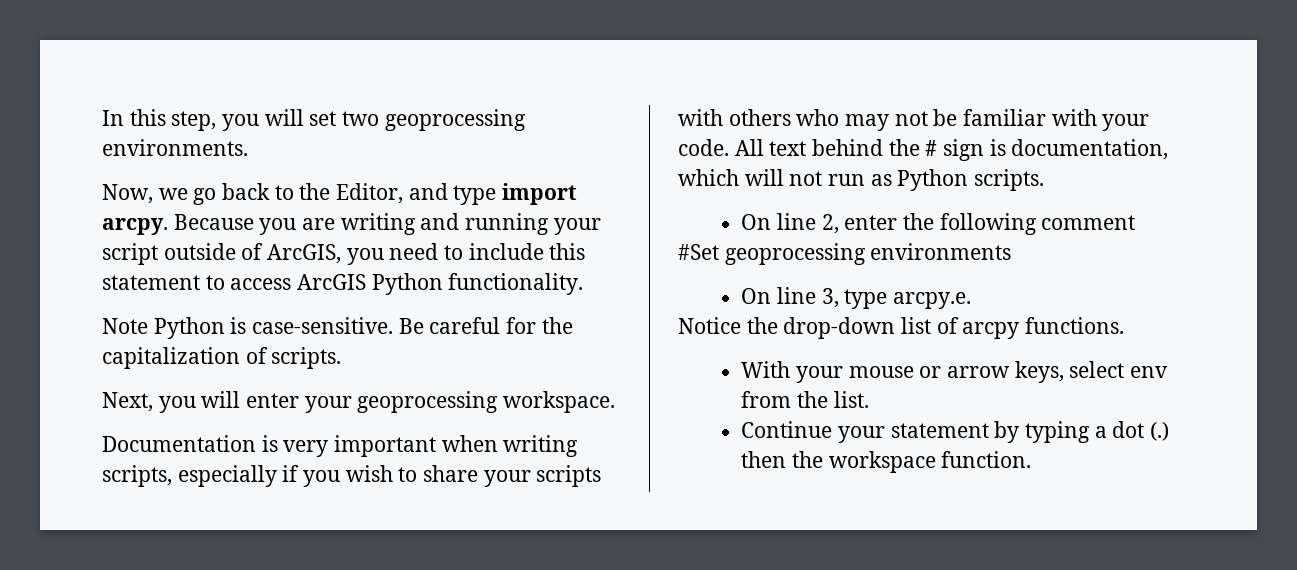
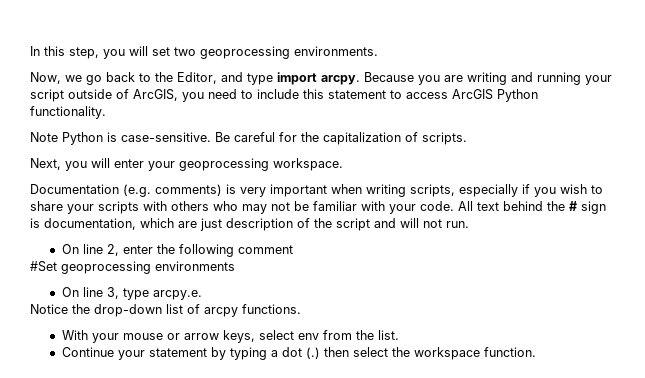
(256, 443) none -> [123,184,222,197] (e.g. comments)
[744,169,1045,191] will not run as Python scripts. -> [178,218,469,231] are just description of the script and will not run.
(787, 459) none -> [352,347,388,357] select

